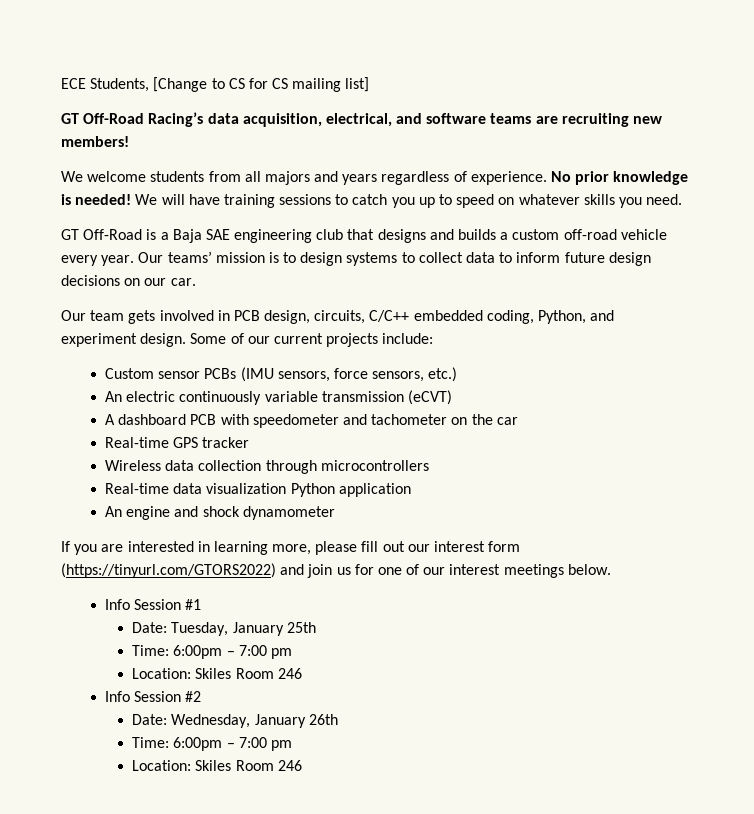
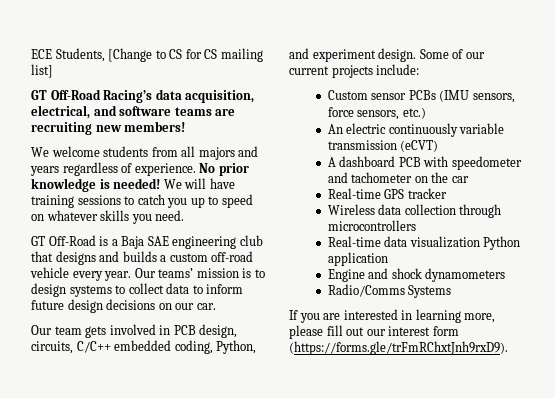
[105,506,335,520] An engine and shock dynamometer -> [327,268,506,282] [327,284,452,298] Engine and shock dynamometers // Radio/Comms Systems
[61,563,611,578] [105,599,202,610] [132,622,316,636] [132,645,292,659] [132,668,302,679] [105,691,202,702] [132,714,338,728] [132,737,292,751] [132,760,302,771] (https://tinyurl.com/GTORS2022) and join us for one of our interest meetings below. // Info Session #1 // Date: Tuesday, January 25th // Time: 6:00pm – 7:00 pm // Location: Skiles Room 246 // Info Session #2 // Date: Wednesday, January 26th // Time: 6:00pm – 7:00 pm // Location: Skiles Room 246 -> [289,341,508,355] (https://forms.gle/trFmRChxtJnh9rxD9).

